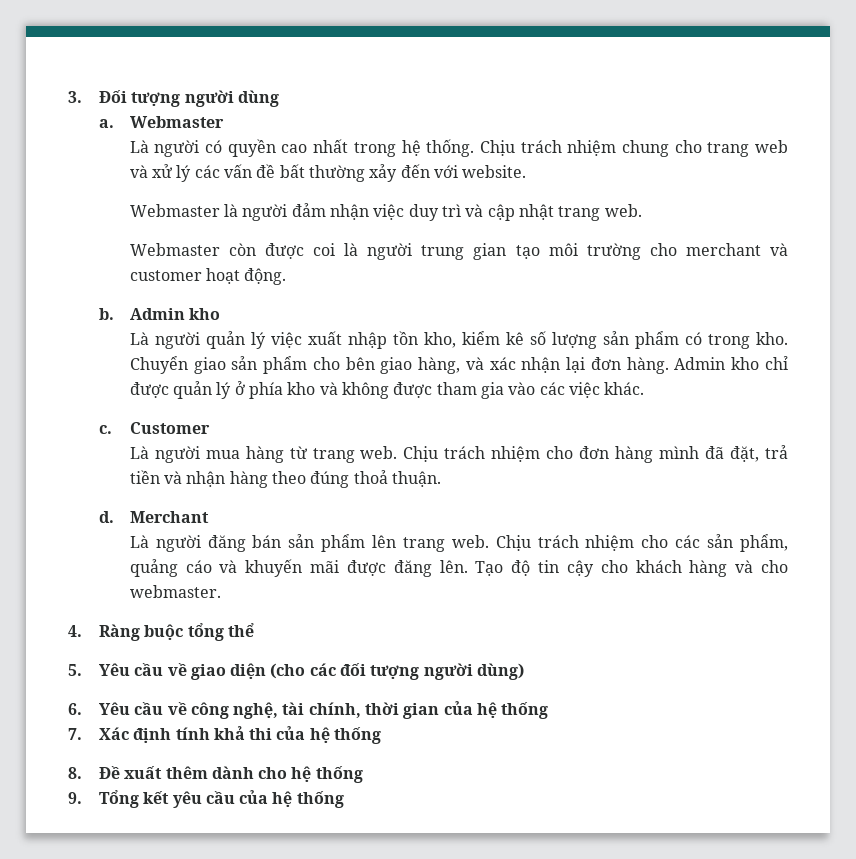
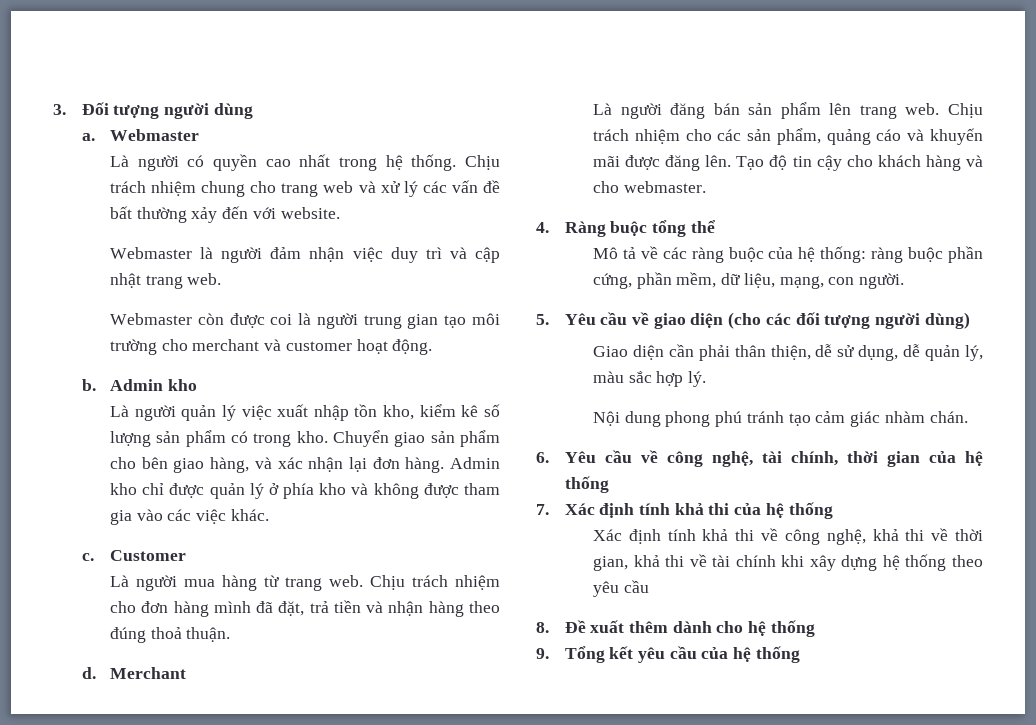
(254, 630) none -> [593,246,984,263] [593,272,905,289] // Mô tả về các ràng buộc của hệ thống: ràng buộc phần cứng, phần mềm, dữ liệu, mạng, con người.
(525, 671) none -> [593,344,984,361] [593,371,707,387] [593,411,968,427] // Giao diện cần phải thân thiện, dễ sử dụng, dễ quản lý, màu sắc hợp lý. // Nội dung phong phú tránh tạo cảm giác nhàm chán.
(382, 735) none -> [593,528,983,545] [593,554,984,571] [593,580,649,597] // Xác định tính khả thi về công nghệ, khả thi về thời gian, khả thi về tài chính khi xây dựng hệ thống theo yêu cầu

